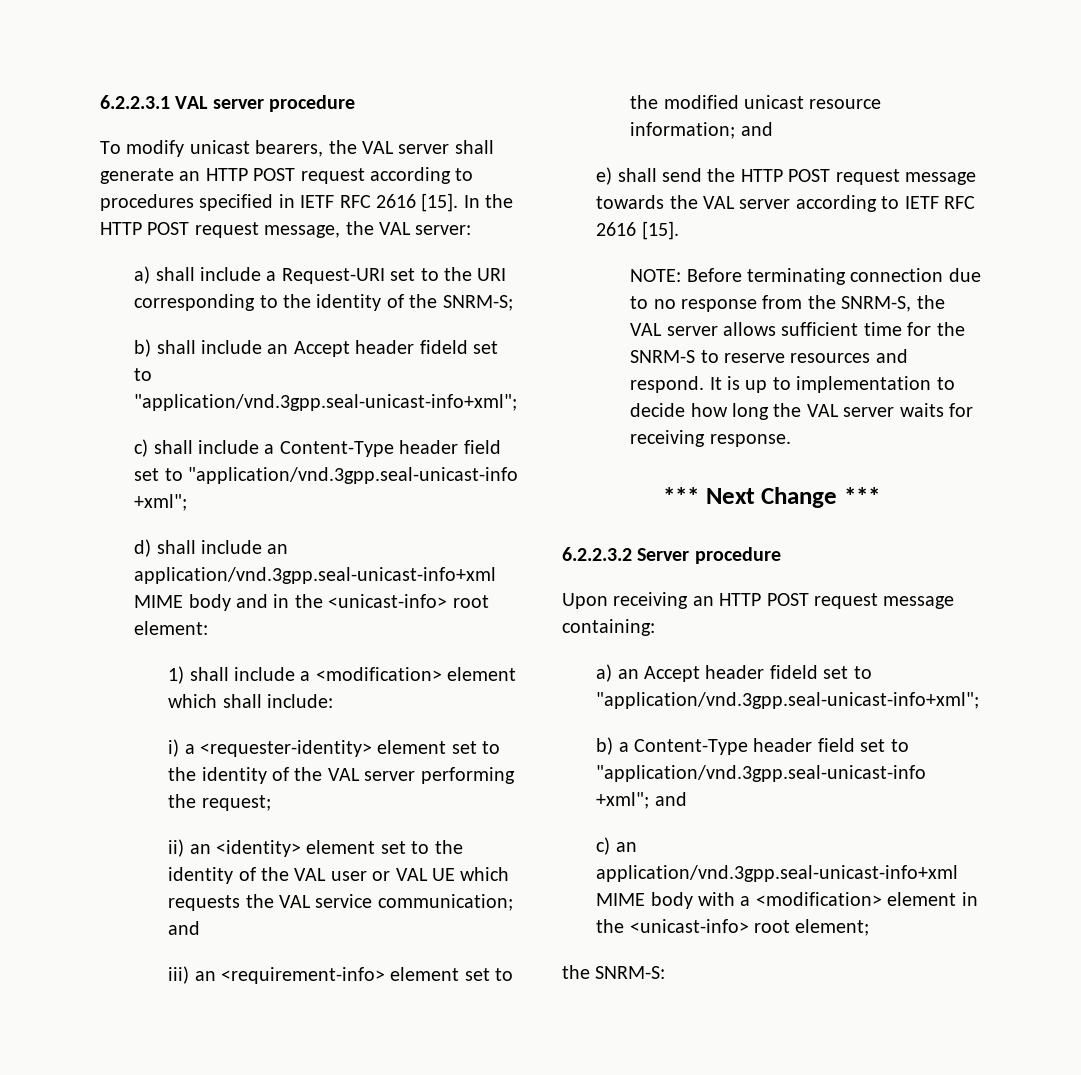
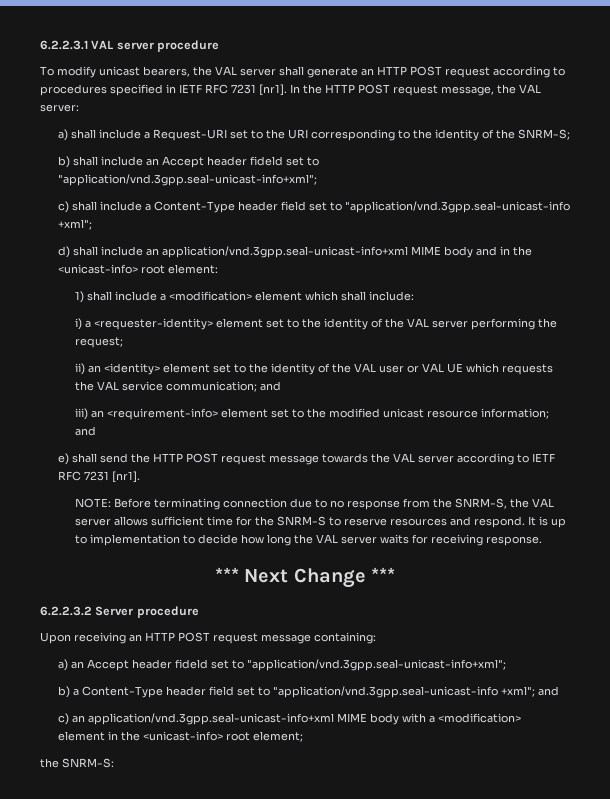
[376,193,459,212] 2616 [15]. -> [231,84,287,96] 7231 [nr1].
[596,221,679,240] 2616 [15]. -> [83,471,140,483] 7231 [nr1].

